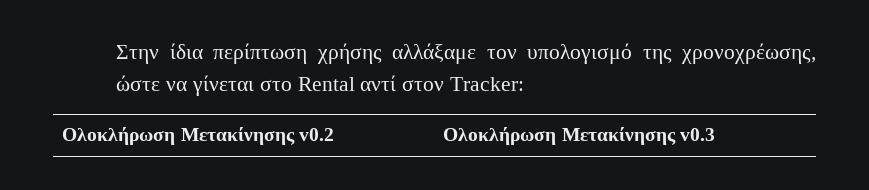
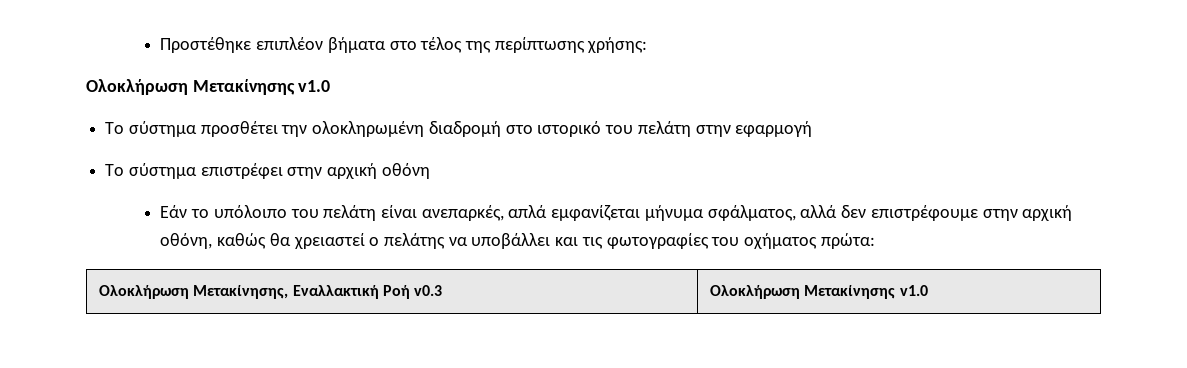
[116,43,816,64] [116,75,524,96] [62,127,334,145] [443,127,715,145] Στην ίδια περίπτωση χρήσης αλλάξαμε τον υπολογισμό της χρονοχρέωσης, ώστε να γίνεται στο Rental αντί στον Tracker: // Ολοκλήρωση Μετακίνησης v0.2 | Ολοκλήρωση Μετακίνησης v0.3 -> [160,37,648,53] [86,79,331,95] [105,121,813,137] [105,163,430,179] [160,205,1073,221] [160,233,875,249] [99,285,443,299] [710,285,928,299] Προστέθηκε επιπλέον βήματα στο τέλος της περίπτωσης χρήσης: // Ολοκλήρωση Μετακίνησης v1.0 // Το σύστημα προσθέτει την ολοκληρωμένη διαδρομή στο ιστορικό του πελάτη στην εφαρμογή // Το σύστημα επιστρέφει στην αρχική οθόνη // Εάν το υπόλοιπο του πελάτη είναι ανεπαρκές, απλά εμφανίζεται μήνυμα σφάλματος, αλλά δεν επιστρέφουμε στην αρχική οθόνη, καθώς θα χρειαστεί ο πελάτης να υποβάλλει και τις φωτογραφίες του οχήματος πρώτα: // Ολοκλήρωση Μετακίνησης, Εναλλακτική Ροή v0.3 | Ολοκλήρωση Μετακίνησης v1.0

